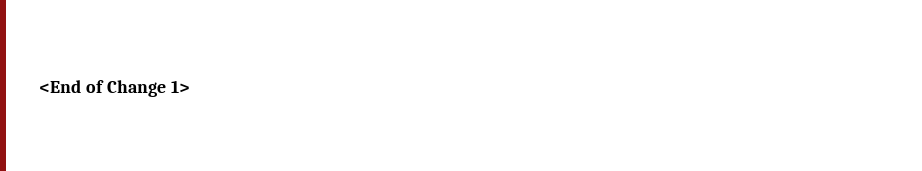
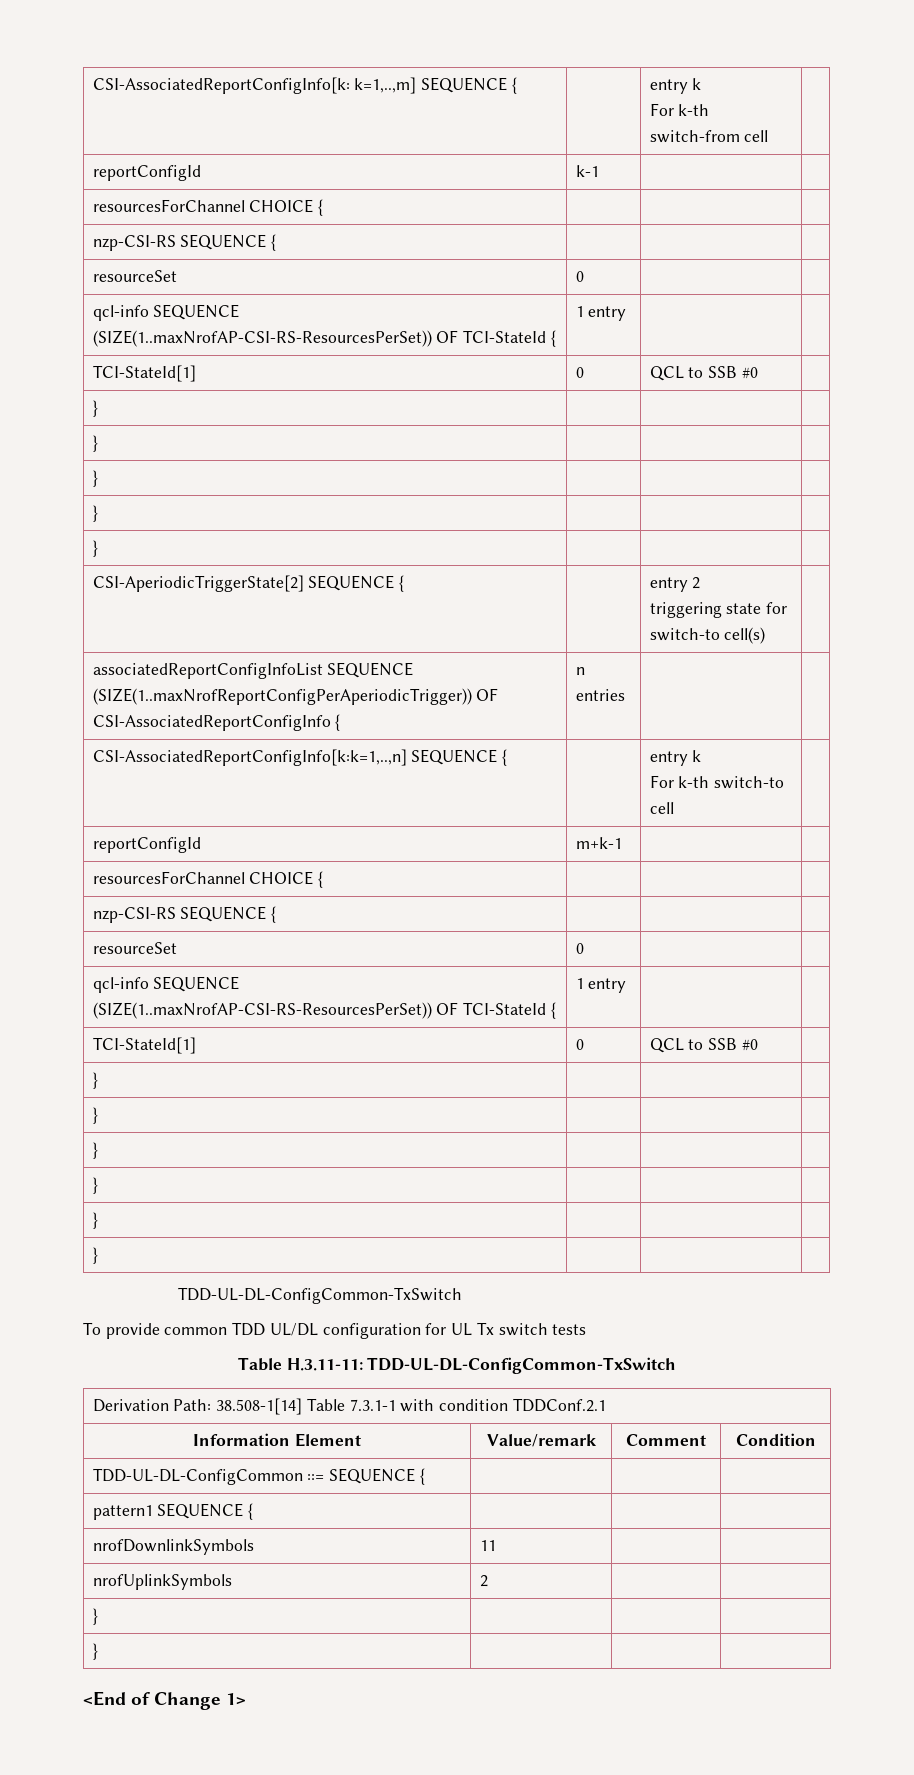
(39, 86) none -> [92,77,517,94] [649,78,702,94] [649,103,710,116] [649,130,769,143] [92,165,201,181] [575,165,599,177] [92,199,324,216] [92,234,277,251] [92,270,177,282] [575,271,584,282] [92,304,240,321] [92,330,556,347] [575,306,627,321] [92,365,196,382] [575,367,584,378] [649,366,758,381] [92,400,98,417] [92,435,98,452] [92,470,98,487] [92,505,98,522] [92,540,98,557] [92,575,405,592] [649,577,701,592] [649,602,788,618] [649,627,766,644] [92,662,414,679] [92,688,499,705] [92,714,341,731] [575,667,585,675] [575,689,625,701] [92,749,508,766] [649,750,702,766] [649,775,785,789] [649,802,674,814] [92,837,201,853] [575,837,622,849] [92,871,324,888] [92,906,277,923] [92,942,177,954] [575,943,584,954] [92,976,240,993] [92,1002,556,1019] [575,978,627,993] [92,1037,196,1054] [575,1039,584,1050] [649,1038,758,1053] [92,1072,98,1089] [92,1107,98,1124] [92,1142,98,1159] [92,1177,98,1194] [92,1212,98,1229] [92,1247,98,1264] [178,1287,463,1304] [83,1322,587,1339] [237,1357,677,1374] [92,1398,606,1415] [193,1433,361,1447] [486,1434,597,1447] [625,1434,706,1446] [735,1433,816,1446] [92,1468,425,1485] [92,1503,254,1520] [92,1539,254,1555] [479,1540,496,1551] [92,1574,232,1590] [479,1575,488,1587] [92,1608,98,1625] [92,1643,98,1660] CSI-AssociatedReportConfigInfo[k: k=1,..,m] SEQUENCE { | | entry k // For k-th switch-from cell | // reportConfigId | k-1 | | // resourcesForChannel CHOICE { | | | // nzp-CSI-RS SEQUENCE { | | | // resourceSet | 0 | | // qcl-info SEQUENCE (SIZE(1..maxNrofAP-CSI-RS-ResourcesPerSet)) OF TCI-StateId { | 1 entry | | // TCI-StateId[1] | 0 | QCL to SSB #0 | // } | | | // } | | | // } | | | // } | | | // } | | | // CSI-AperiodicTriggerState[2] SEQUENCE { | | entry 2 // triggering state for switch-to cell(s) | // associatedReportConfigInfoList SEQUENCE (SIZE(1..maxNrofReportConfigPerAperiodicTrigger)) OF CSI-AssociatedReportConfigInfo { | n entries | | // CSI-AssociatedReportConfigInfo[k:k=1,..,n] SEQUENCE { | | entry k // For k-th switch-to cell | // reportConfigId | m+k-1 | | // resourcesForChannel CHOICE { | | | // nzp-CSI-RS SEQUENCE { | | | // resourceSet | 0 | | // qcl-info SEQUENCE (SIZE(1..maxNrofAP-CSI-RS-ResourcesPerSet)) OF TCI-StateId { | 1 entry | | // TCI-StateId[1] | 0 | QCL to SSB #0 | // } | | | // } | | | // } | | | // } | | | // } | | | // } | | | // TDD-UL-DL-ConfigCommon-TxSwitch // To provide common TDD UL/DL configuration for UL Tx switch tests // Table H.3.11-11: TDD-UL-DL-ConfigCommon-TxSwitch // Derivation Path: 38.508-1[14] Table 7.3.1-1 with condition TDDConf.2.1 // Information Element | Value/remark | Comment | Condition // TDD-UL-DL-ConfigCommon ::= SEQUENCE { | | | // pattern1 SEQUENCE { | | | // nrofDownlinkSymbols | 11 | | // nrofUplinkSymbols | 2 | | // } | | | // } | | | //

